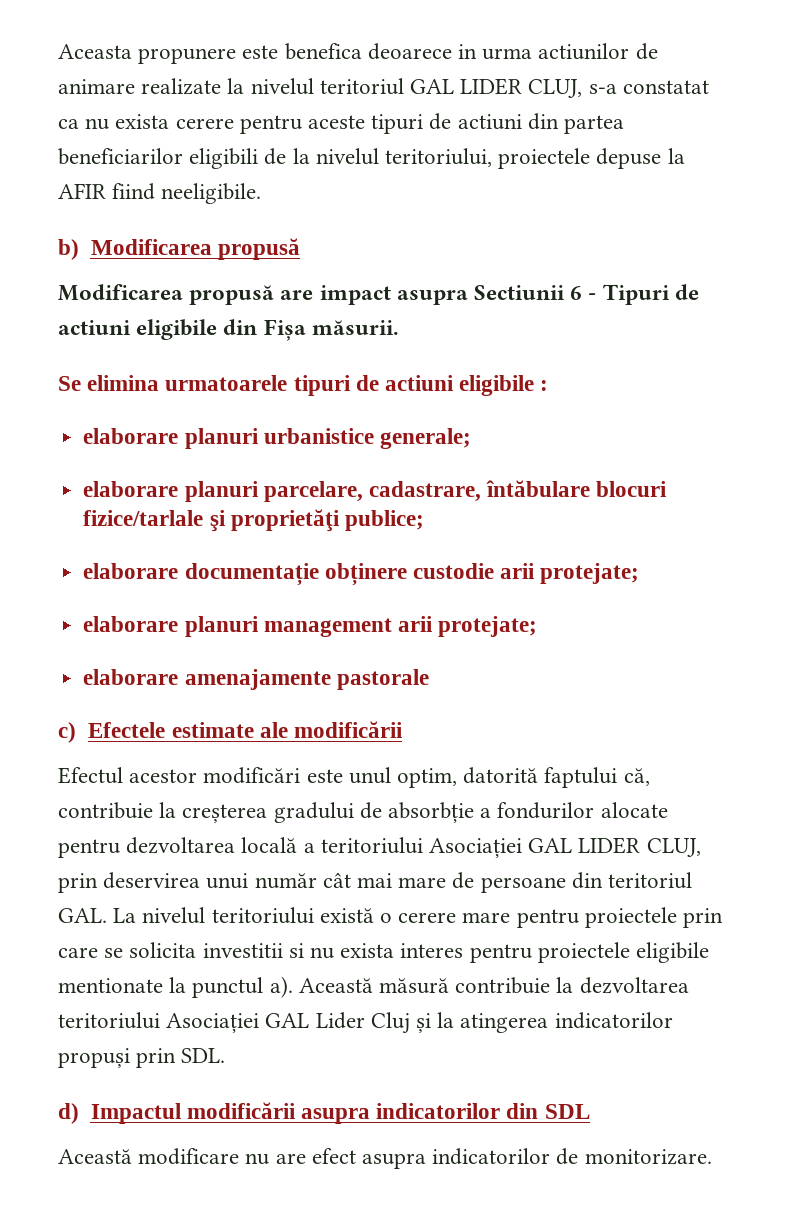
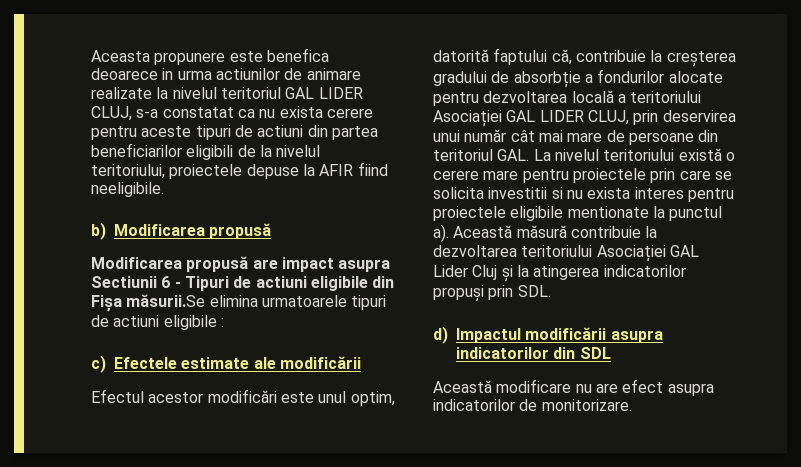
[311,320,399,335] [58,376,81,391] măsurii. // Se -> [126,294,206,307] măsurii.Se
[83,428,471,449] [83,480,668,502] [83,509,424,532] [83,563,640,586] [83,616,538,637] [83,669,429,690] // elaborare planuri urbanistice generale; // elaborare planuri parcelare, cadastrare, întăbulare blocuri fizice/tarlale şi proprietăţi publice; // elaborare documentație obținere custodie arii protejate; // elaborare planuri management arii protejate; // elaborare amenajamente pastorale -> (224, 322) none

